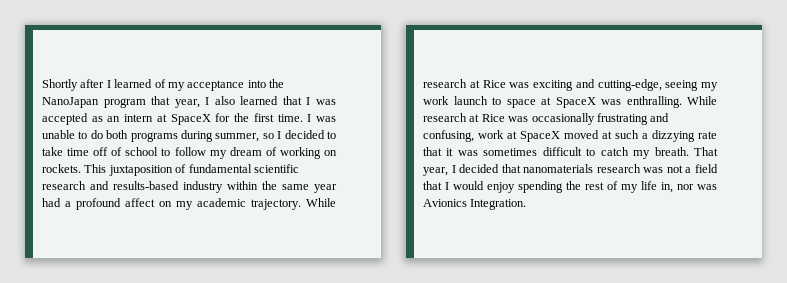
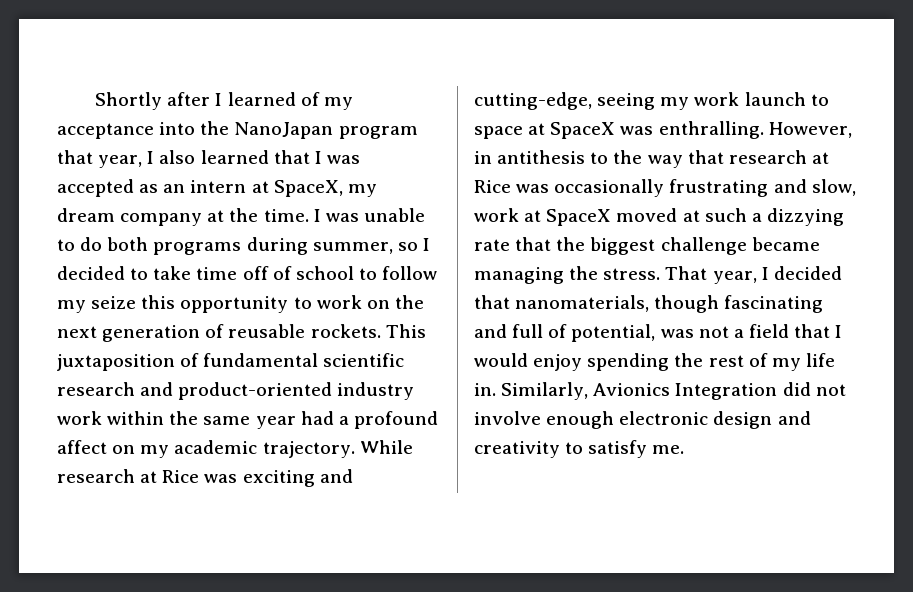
[170,113,274,125] SpaceX for the first -> [273,180,377,197] [57,208,259,226] SpaceX, my dream company at the
[229,147,337,159] dream of working on -> [91,295,424,313] [57,324,306,342] seize this opportunity to work on the next generation of reusable
[113,181,223,193] results-based industry -> [178,382,415,400] [57,411,102,425] product-oriented industry work
[687,96,717,105] While -> [768,122,852,138] [474,150,724,168] However, in antithesis to the way that
[423,130,474,142] confusing, -> [811,179,856,196] slow,
[446,147,689,159] it was sometimes difficult to catch my breath. -> [556,237,820,255] [474,266,661,284] the biggest challenge became managing the stress.
[523,164,641,173] nanomaterials research -> [515,295,824,313] [474,324,656,342] nanomaterials, though fascinating and full of potential,
[661,182,717,193] [423,199,527,210] in, nor was Avionics Integration. -> [474,382,846,400] [474,411,811,429] [474,440,685,458] in. Similarly, Avionics Integration did not involve enough electronic design and creativity to satisfy me.

